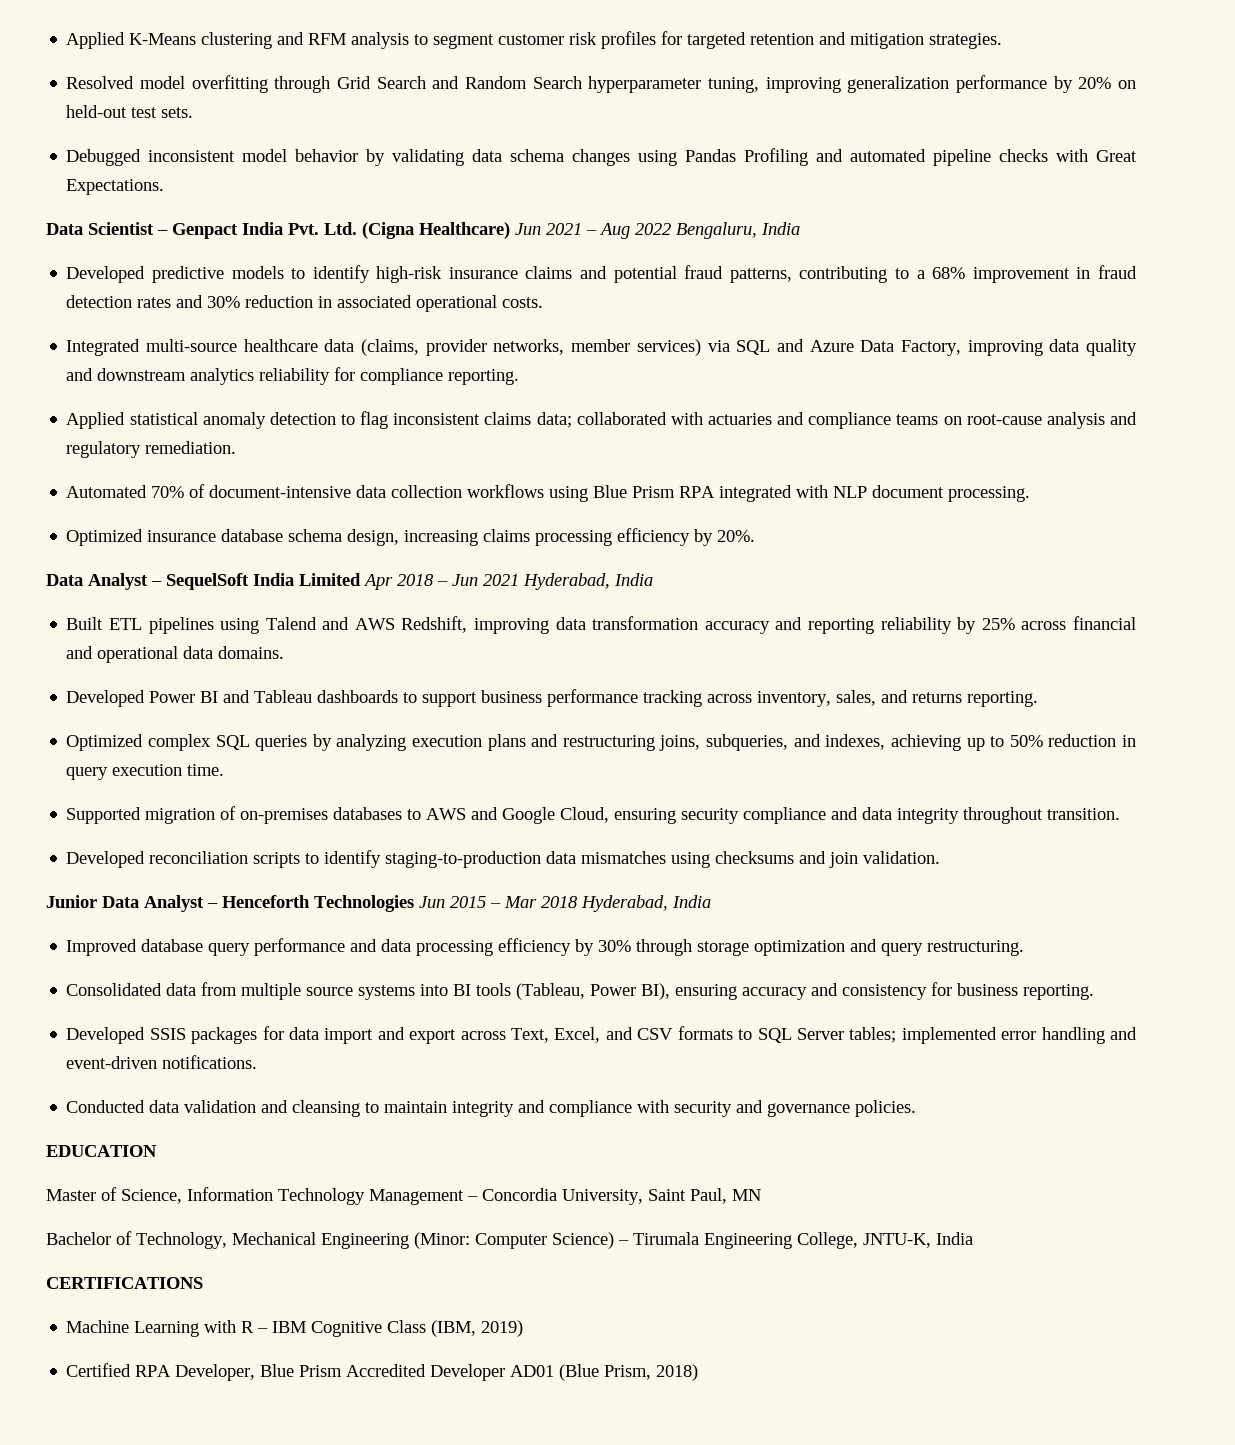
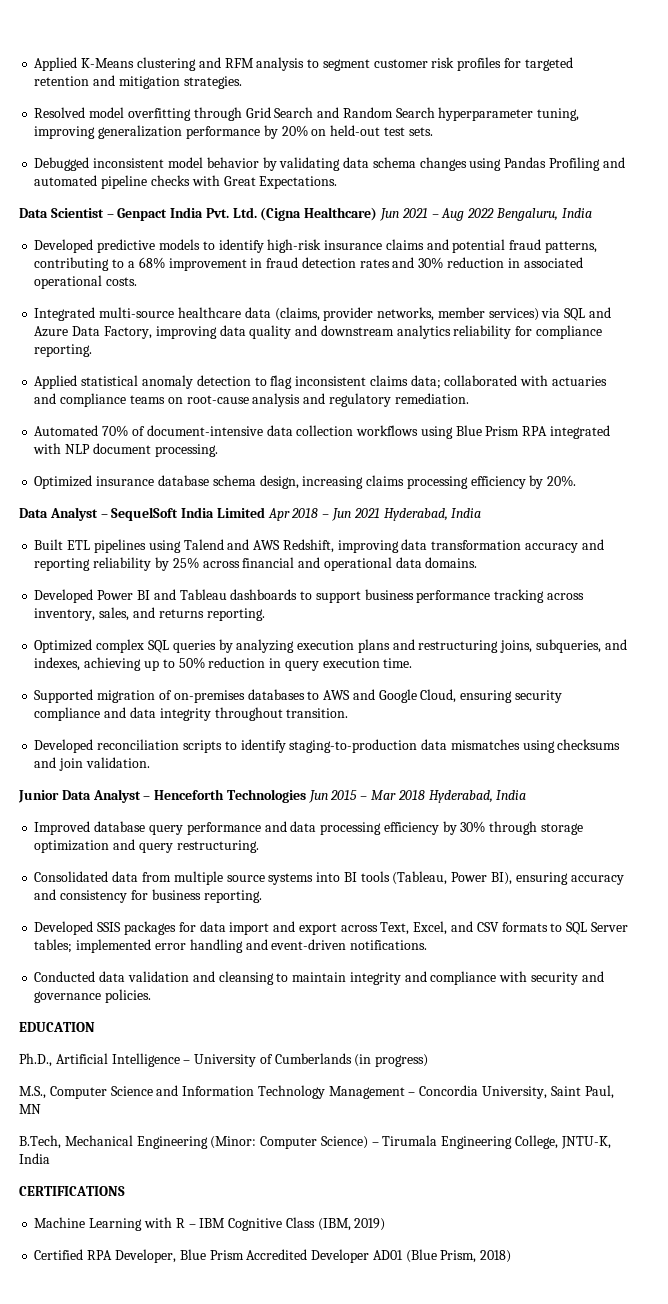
[46,1187,182,1204] Master of Science, -> [19,1053,429,1067] [19,1085,179,1099] Ph.D., Artificial Intelligence – University of Cumberlands (in progress) // M.S., Computer Science and
[46,1231,227,1249] Bachelor of Technology, -> [19,1135,61,1149] B.Tech,

